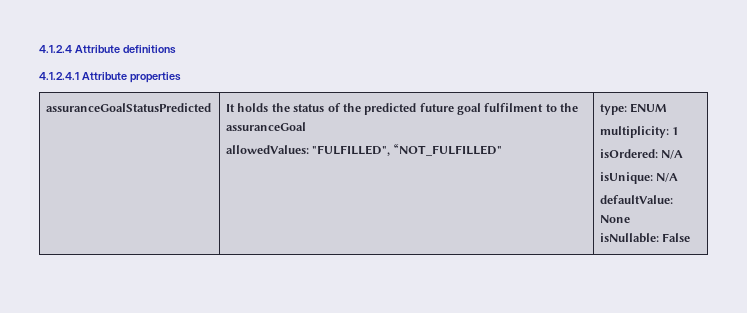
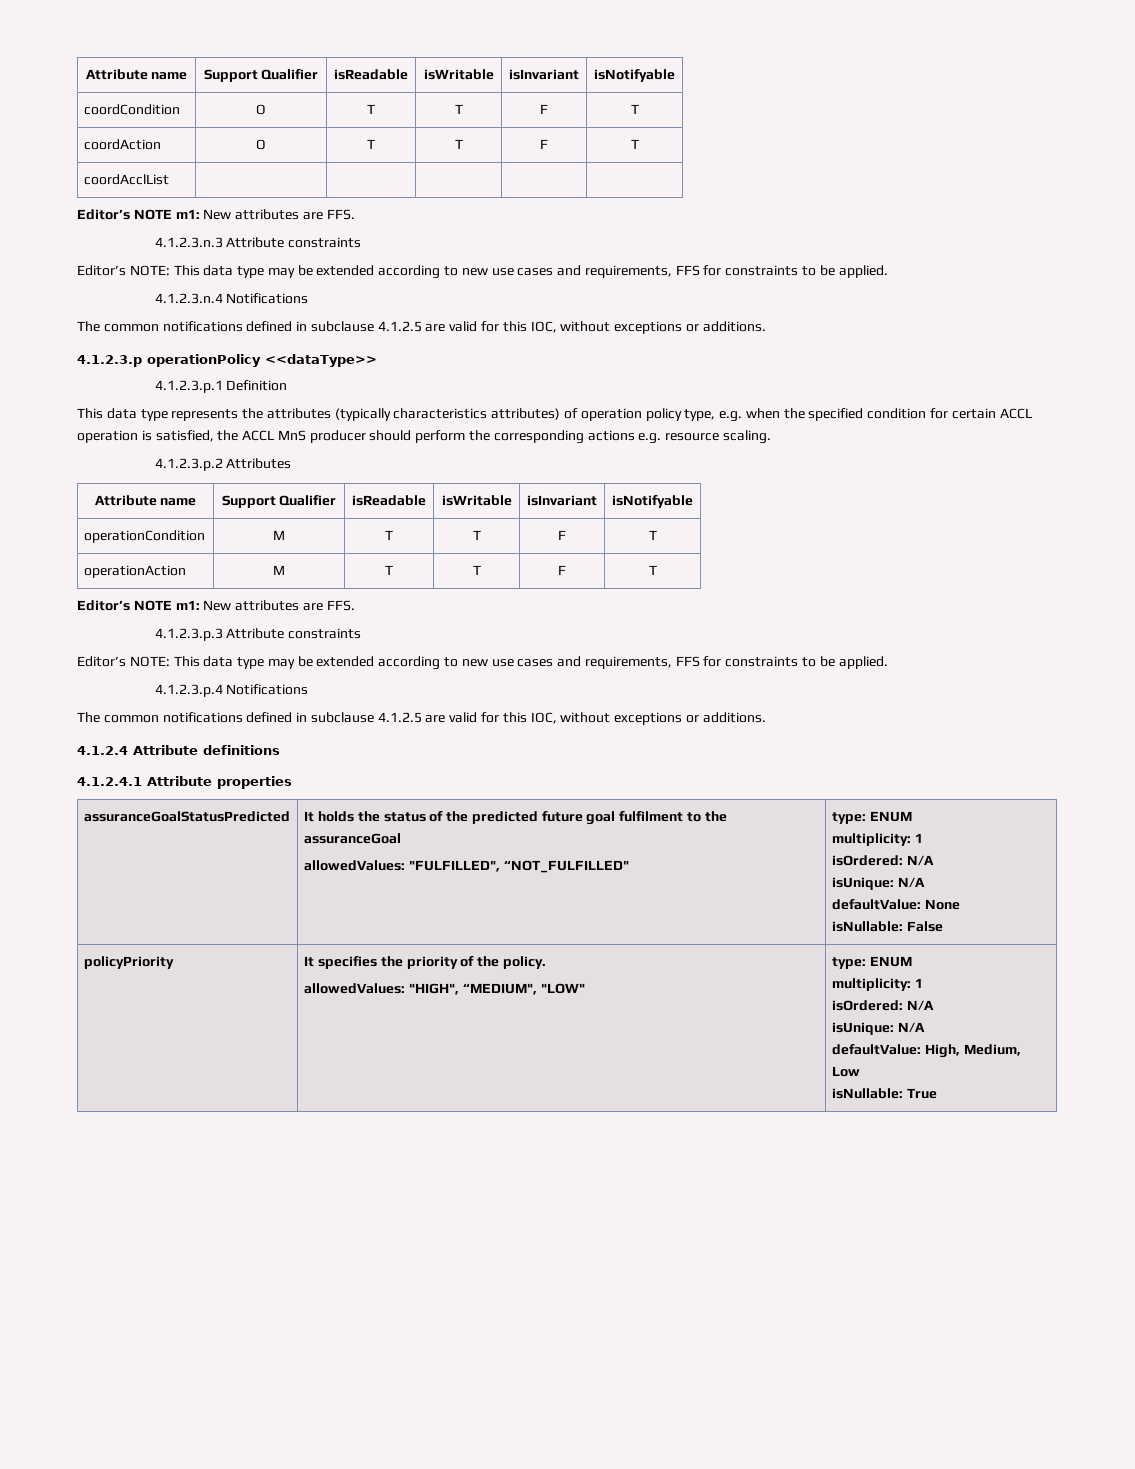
(39, 49) none -> [85,69,188,80] [203,69,319,82] [334,69,408,80] [423,69,494,80] [509,69,579,80] [594,69,675,82] [84,104,181,115] [256,104,266,115] [367,104,375,114] [454,104,463,114] [540,104,548,114] [630,104,639,114] [84,139,162,150] [256,139,266,150] [367,139,375,149] [454,139,463,149] [540,139,548,149] [630,139,639,149] [84,174,170,185] [77,209,355,220] [154,237,362,248] [77,265,888,279] [154,293,309,304] [77,321,766,334] [77,354,377,367] [154,380,288,393] [77,408,1032,422] [77,430,771,444] [154,458,292,471] [94,495,197,506] [221,495,337,508] [352,495,426,506] [441,495,512,506] [527,495,597,506] [612,495,693,508] [84,530,206,543] [273,530,285,540] [385,530,393,540] [472,530,481,540] [558,530,566,540] [648,530,657,540] [84,565,187,578] [273,565,285,575] [385,565,393,575] [472,565,481,575] [558,565,566,575] [648,565,657,575] [77,600,355,611] [154,628,362,641] [77,656,888,670] [154,684,309,697] [77,712,766,725] Attribute name | Support Qualifier | isReadable | isWritable | isInvariant | isNotifyable // coordCondition | O | T | T | F | T // coordAction | O | T | T | F | T // coordAcclList | | | | | // Editor’s NOTE m1: New attributes are FFS. // 4.1.2.3.n.3 Attribute constraints // Editor’s NOTE: This data type may be extended according to new use cases and requirements, FFS for constraints to be applied. // 4.1.2.3.n.4 Notifications // The common notifications defined in subclause 4.1.2.5 are valid for this IOC, without exceptions or additions. // 4.1.2.3.p operationPolicy <<dataType>> // 4.1.2.3.p.1 Definition // This data type represents the attributes (typically characteristics attributes) of operation policy type, e.g. when the specified condition for certain ACCL operation is satisfied, the ACCL MnS producer should perform the corresponding actions e.g. resource scaling. // 4.1.2.3.p.2 Attributes // Attribute name | Support Qualifier | isReadable | isWritable | isInvariant | isNotifyable // operationCondition | M | T | T | F | T // operationAction | M | T | T | F | T // Editor’s NOTE m1: New attributes are FFS. // 4.1.2.3.p.3 Attribute constraints // Editor’s NOTE: This data type may be extended according to new use cases and requirements, FFS for constraints to be applied. // 4.1.2.3.p.4 Notifications // The common notifications defined in subclause 4.1.2.5 are valid for this IOC, without exceptions or additions. //
(691, 237) none -> [84,956,175,969] [304,956,546,969] [304,983,585,995] [832,956,912,969] [832,978,923,991] [832,1000,934,1011] [832,1022,925,1035] [832,1044,1021,1058] [832,1066,861,1077] [832,1088,937,1099] // policyPriority | It specifies the priority of the policy. // allowedValues: "HIGH", “MEDIUM", "LOW" | type: ENUM // multiplicity: 1 // isOrdered: N/A // isUnique: N/A // defaultValue: High, Medium, Low // isNullable: True

